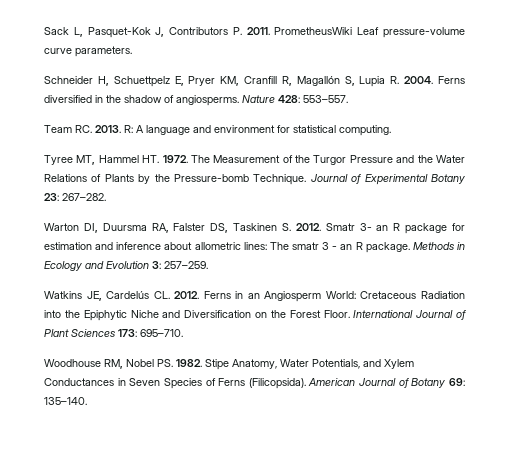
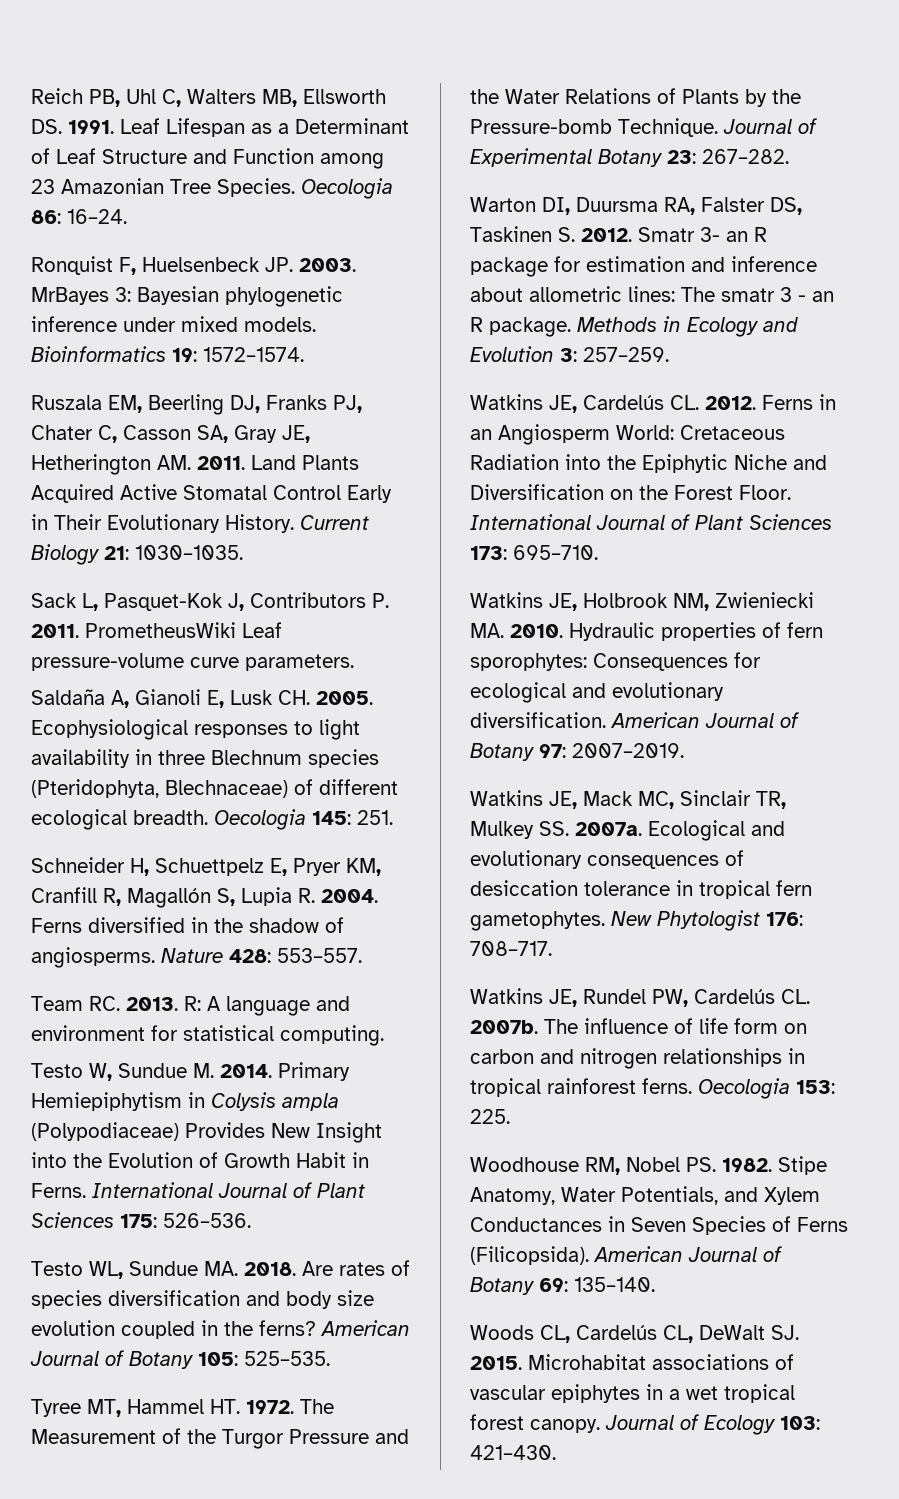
(44, 31) none -> [31,88,386,107] [31,118,409,137] [31,148,384,169] [31,178,393,199] [31,209,127,224] [31,256,356,275] [31,286,343,307] [31,316,316,332] [31,346,304,362] [31,394,362,415] [31,425,310,443] [31,454,359,475] [31,484,392,503] [31,514,369,533] [31,544,243,565] Reich PB, Uhl C, Walters MB, Ellsworth DS. 1991. Leaf Lifespan as a Determinant of Leaf Structure and Function among 23 Amazonian Tree Species. Oecologia 86: 16–24. // Ronquist F, Huelsenbeck JP. 2003. MrBayes 3: Bayesian phylogenetic inference under mixed models. Bioinformatics 19: 1572–1574. // Ruszala EM, Beerling DJ, Franks PJ, Chater C, Casson SA, Gray JE, Hetherington AM. 2011. Land Plants Acquired Active Stomatal Control Early in Their Evolutionary History. Current Biology 21: 1030–1035. //
(132, 51) none -> [31,689,373,708] [31,719,360,740] [31,749,379,768] [31,779,398,798] [31,809,393,830] // Saldaña A, Gianoli E, Lusk CH. 2005. Ecophysiological responses to light availability in three Blechnum species (Pteridophyta, Blechnaceae) of different ecological breadth. Oecologia 145: 251.
(391, 130) none -> [31,1062,350,1081] [31,1092,339,1111] [31,1122,382,1143] [31,1152,369,1168] [31,1182,365,1198] [31,1212,251,1228] [31,1260,410,1279] [31,1290,374,1309] [31,1320,410,1339] [30,1350,330,1369] // Testo W, Sundue M. 2014. Primary Hemiepiphytism in Colysis ampla (Polypodiaceae) Provides New Insight into the Evolution of Growth Habit in Ferns. International Journal of Plant Sciences 175: 526–536. // Testo WL, Sundue MA. 2018. Are rates of species diversification and body size evolution coupled in the ferns? American Journal of Botany 105: 525–535.
(183, 333) none -> [470,592,814,611] [470,622,823,641] [470,652,761,671] [470,682,724,703] [470,712,799,728] [470,743,684,761] [470,790,786,809] [470,820,785,841] [470,850,744,869] [470,880,812,899] [470,910,803,931] [470,941,552,956] [470,988,810,1007] [470,1018,807,1034] [470,1048,805,1069] [470,1078,835,1099] [470,1109,510,1124] // Watkins JE, Holbrook NM, Zwieniecki MA. 2010. Hydraulic properties of fern sporophytes: Consequences for ecological and evolutionary diversification. American Journal of Botany 97: 2007–2019. // Watkins JE, Mack MC, Sinclair TR, Mulkey SS. 2007a. Ecological and evolutionary consequences of desiccation tolerance in tropical fern gametophytes. New Phytologist 176: 708–717. // Watkins JE, Rundel PW, Cardelús CL. 2007b. The influence of life form on carbon and nitrogen relationships in tropical rainforest ferns. Oecologia 153: 225.
(87, 401) none -> [470,1325,799,1343] [470,1354,794,1370] [470,1384,795,1403] [470,1414,820,1435] [470,1445,556,1460] // Woods CL, Cardelús CL, DeWalt SJ. 2015. Microhabitat associations of vascular epiphytes in a wet tropical forest canopy. Journal of Ecology 103: 421–430.

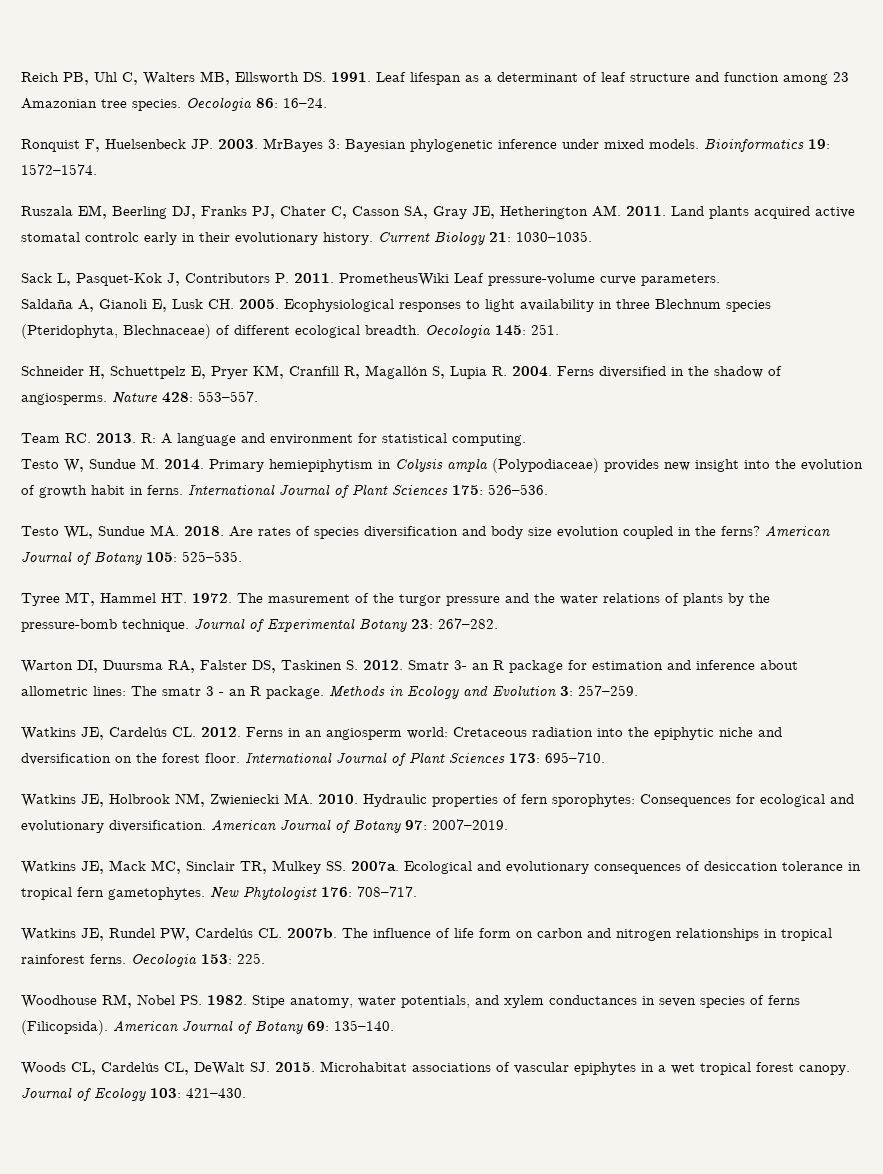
[166,118,245,137] Lifespan -> [410,72,461,85] lifespan
[295,118,409,134] [31,148,314,164] Determinant of Leaf Structure and Function -> [497,72,779,82] determinant of leaf structure and function
[170,178,295,197] Tree Species. -> [101,99,181,111] tree species.
[302,455,359,470] [31,484,392,503] [31,514,294,533] Plants Acquired Active Stomatal Control Early in Their Evolutionary History. -> [709,206,855,219] [21,232,373,245] plants acquired active stomatal controlc early in their evolutionary history.
[31,1092,182,1111] Hemiepiphytism -> [269,459,373,472] hemiepiphytism
[185,1122,382,1143] [31,1152,369,1168] [31,1183,86,1198] Provides New Insight into the Evolution of Growth Habit in Ferns. -> [604,459,863,472] [21,485,183,498] provides new insight into the evolution of growth habit in ferns.
[31,1429,156,1444] Measurement -> [268,594,350,603] masurement
[222,1429,409,1449] [470,88,801,107] [470,118,718,137] Turgor Pressure and the Water Relations of Plants by the Pressure-bomb Technique. -> [399,593,770,606] [21,619,189,632] turgor pressure and the water relations of plants by the pressure-bomb technique.
[498,424,785,445] [470,454,827,473] [470,484,791,500] Angiosperm World: Cretaceous Radiation into the Epiphytic Niche and Diversification on the Forest Floor. -> [326,727,782,740] [21,753,240,765] angiosperm world: Cretaceous radiation into the epiphytic niche and dversification on the forest floor.
[470,1186,820,1205] [470,1216,848,1235] Anatomy, Water Potentials, and Xylem Conductances in Seven Species of Ferns -> [290,995,800,1008] anatomy, water potentials, and xylem conductances in seven species of ferns

